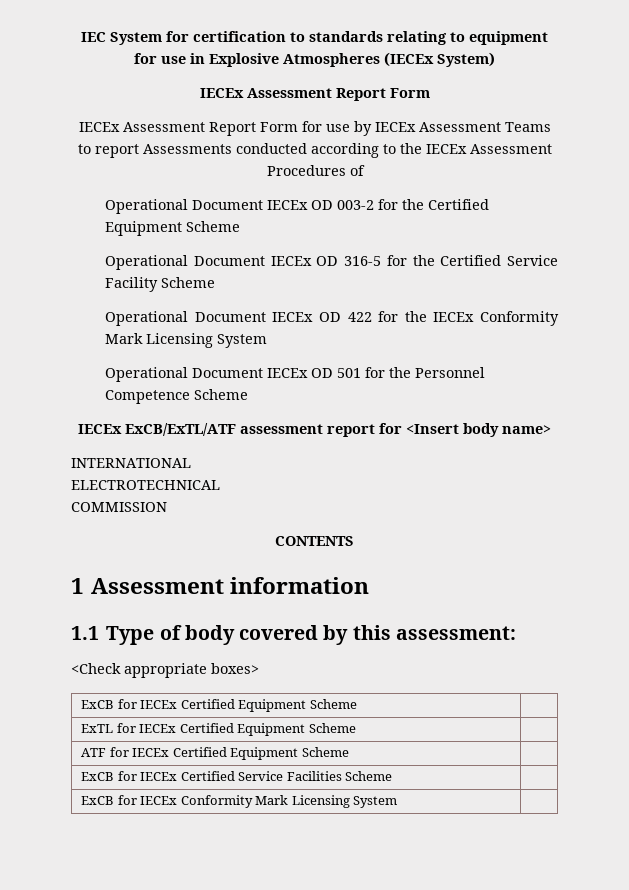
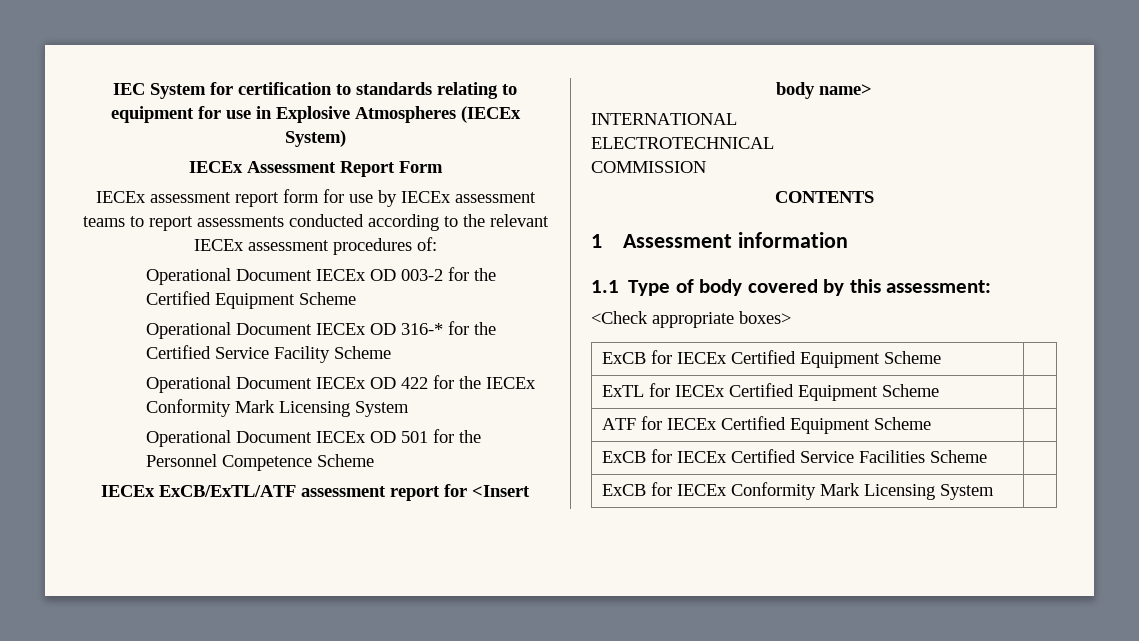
[122,122,298,136] Assessment Report Form -> [149,189,319,207] assessment report form
[418,122,551,132] Assessment Teams -> [454,192,536,203] [82,216,125,227] assessment teams
[142,144,232,154] Assessments -> [196,216,284,227] assessments
[425,144,552,154] [266,165,365,176] IECEx Assessment Procedures of -> [489,214,549,227] [193,237,437,255] relevant IECEx assessment procedures of:
[344,256,382,266] 316-5 -> [400,323,443,335] 316-*

